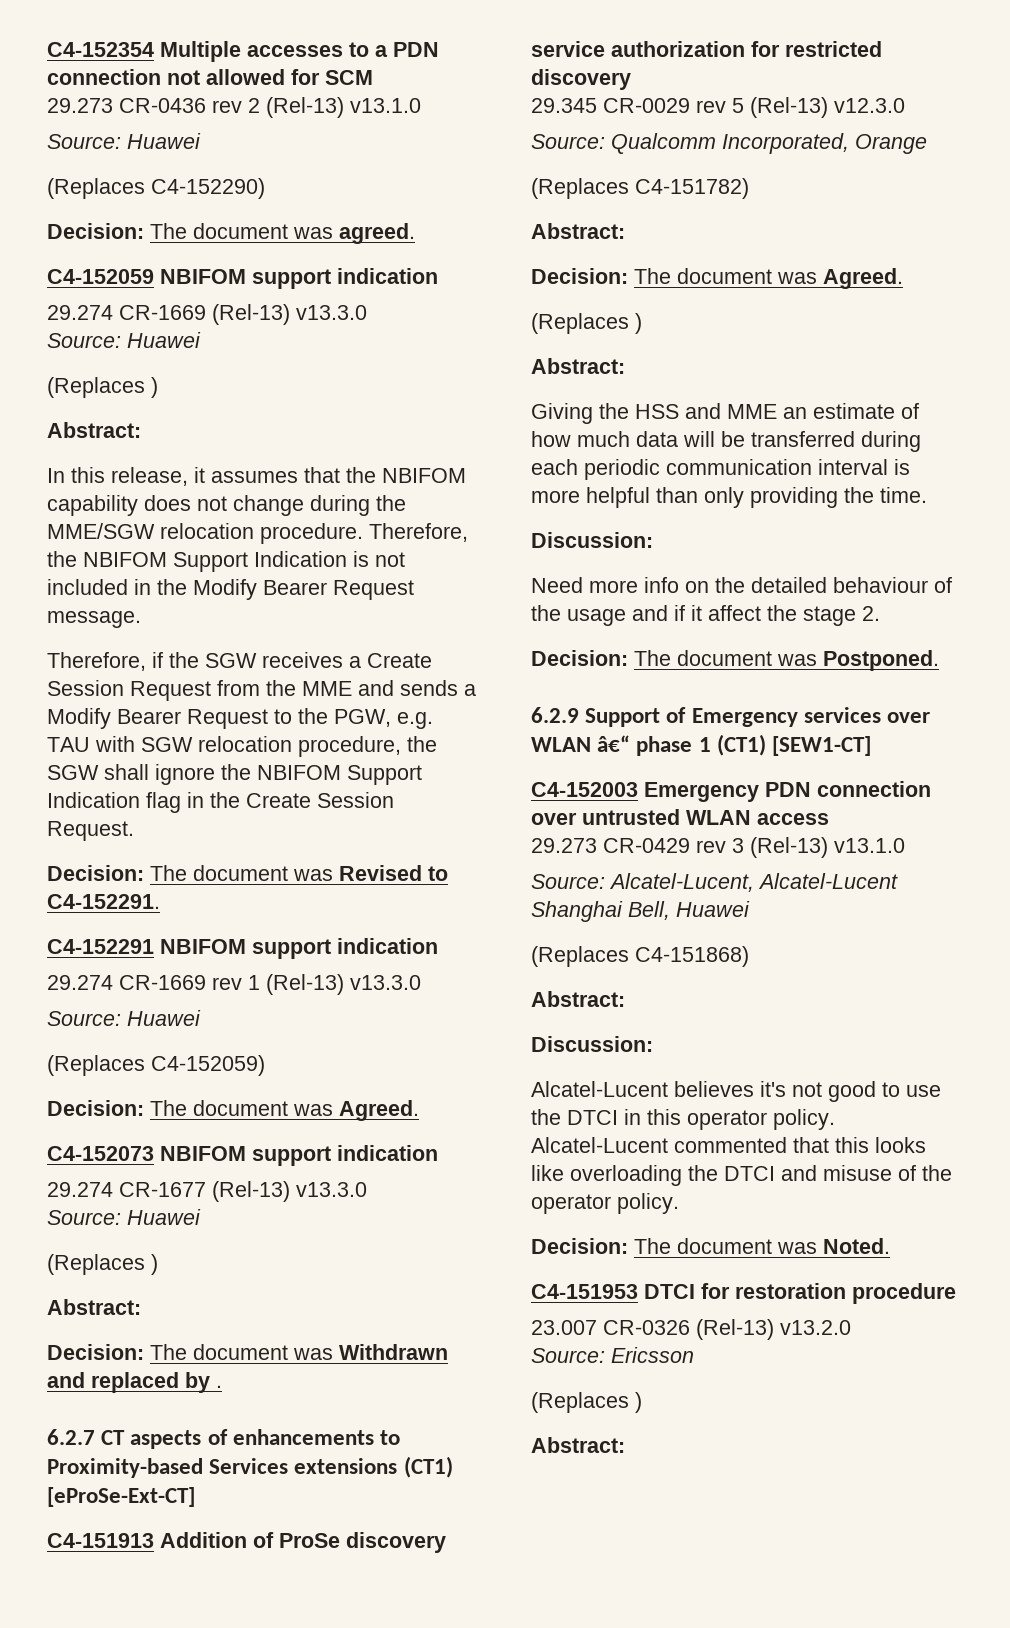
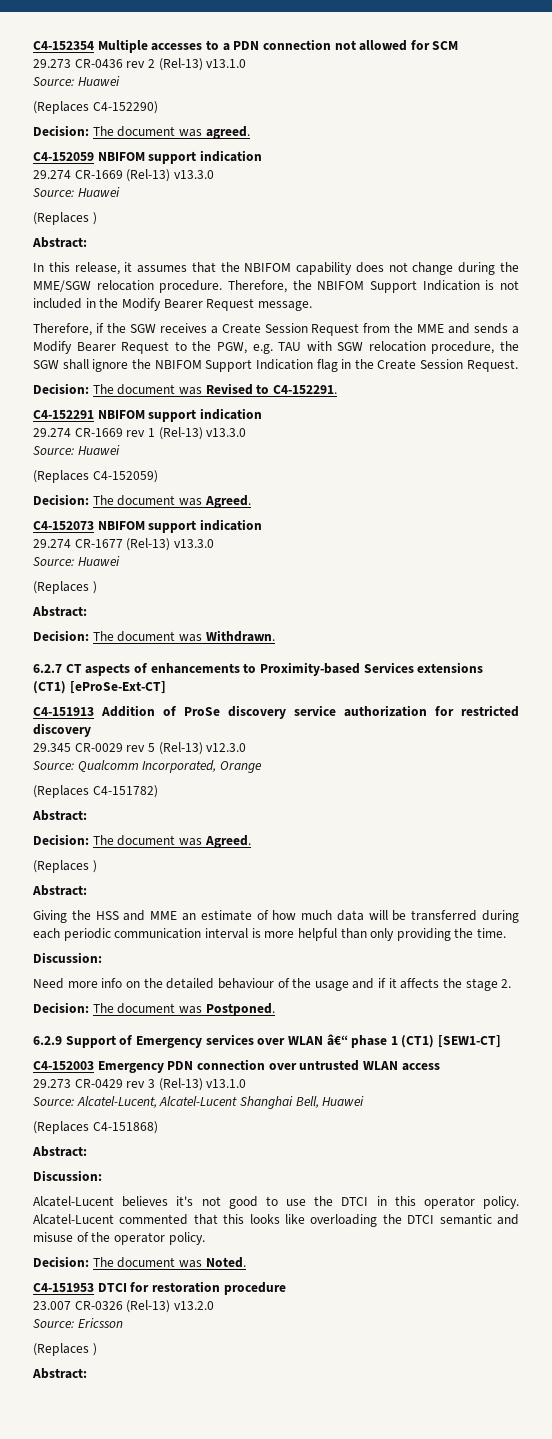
[339,1344,448,1360] [47,1372,222,1393] Withdrawn and replaced by . -> [205,630,275,642] Withdrawn.
[708,605,761,621] affect -> [400,978,440,989] affects
(775, 1173) none -> [439,1214,492,1225] semantic

